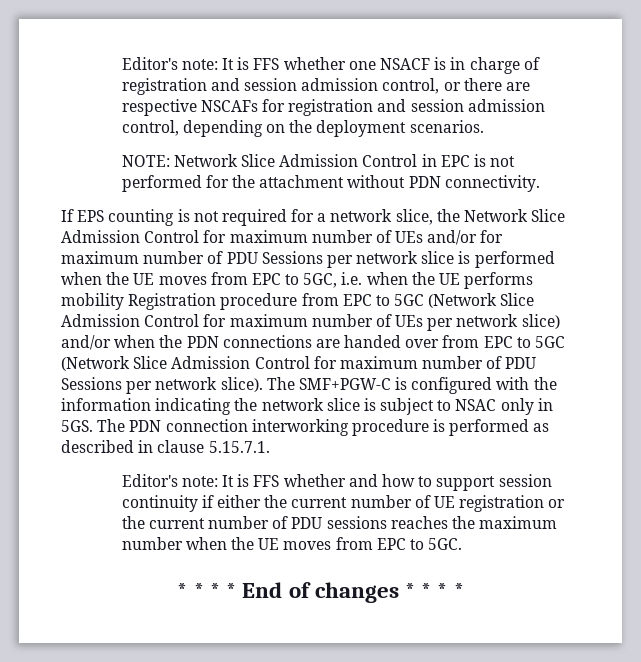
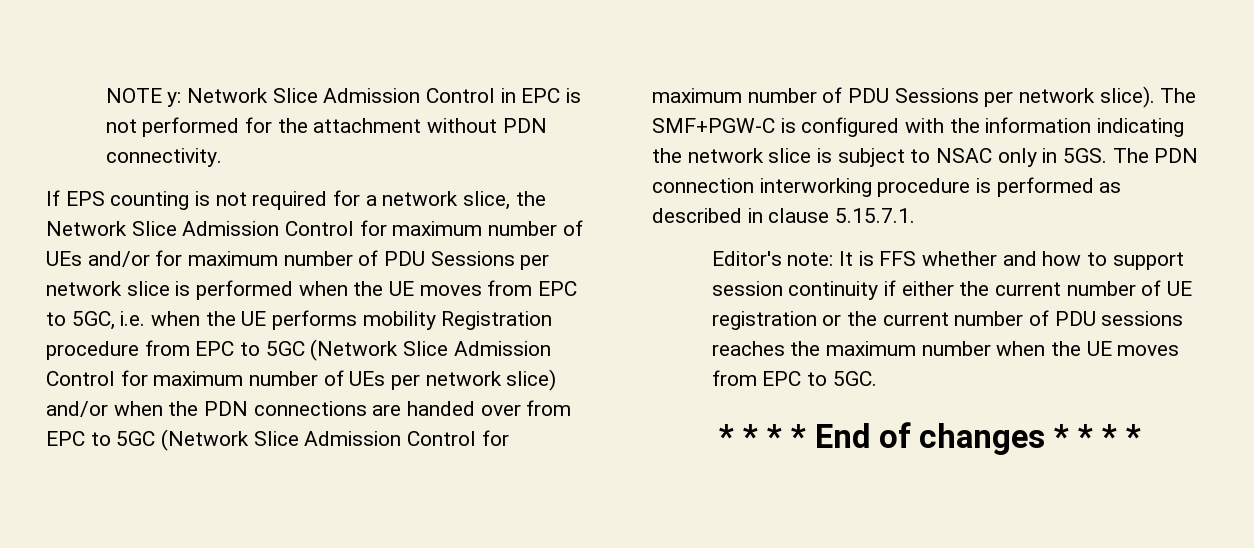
[121,57,540,74] [121,78,531,95] [121,99,545,116] [121,120,484,137] [121,155,170,167] Editor's note: It is FFS whether one NSACF is in charge of registration and session admission control, or there are respective NSCAFs for registration and session admission control, depending on the deployment scenarios. // NOTE: -> [105,88,182,107] NOTE y:

